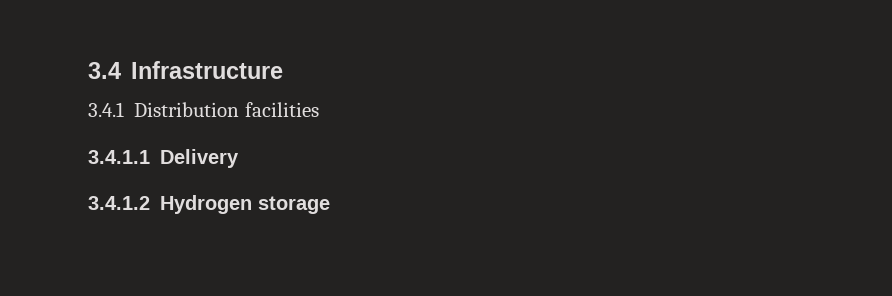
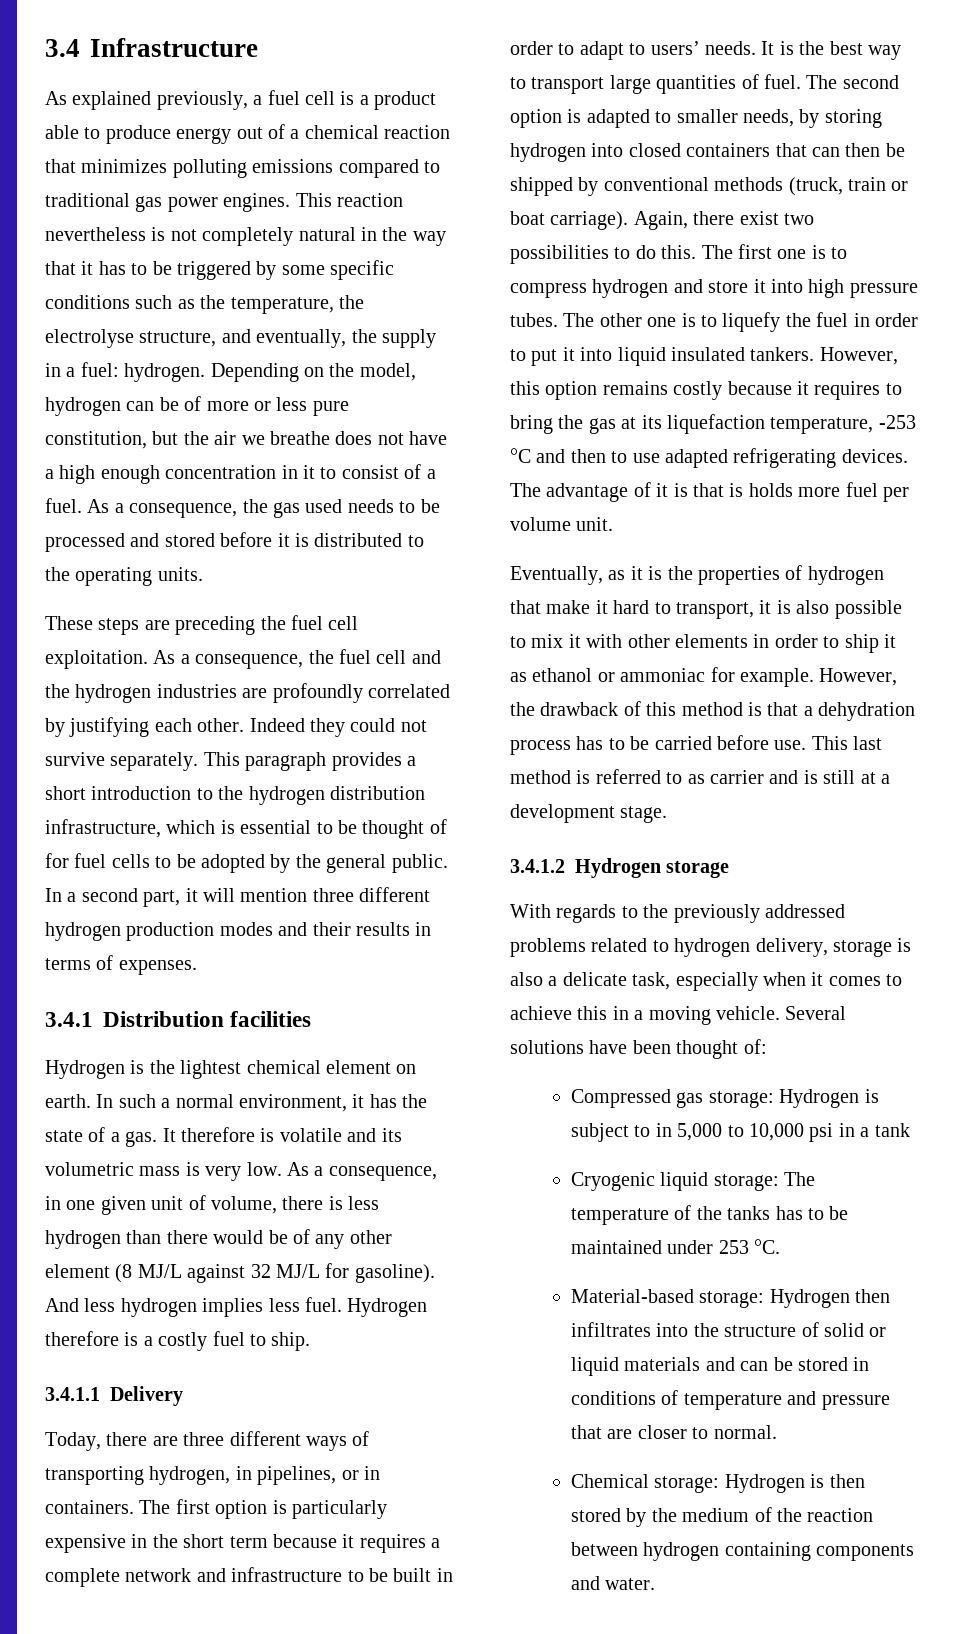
[88,102,319,117] [88,149,240,168] [88,195,331,214] 3.4.1 Distribution facilities // 3.4.1.1 Delivery // 3.4.1.2 Hydrogen storage -> [45,90,437,110] [45,124,451,144] [45,159,440,178] [45,193,403,212] [45,227,446,246] [45,260,395,280] [45,295,364,314] [45,329,436,348] [45,362,416,382] [45,396,349,416] [45,431,448,449] [45,464,436,484] [45,498,440,518] [45,532,424,552] [45,567,203,586] [45,615,359,635] [45,649,441,669] [45,683,450,703] [45,717,427,737] [45,752,416,771] [45,786,425,805] [45,819,447,839] [45,853,448,873] [45,887,431,907] [45,922,432,941] [45,955,197,975] [45,1011,312,1027] [45,1060,417,1079] [45,1094,428,1112] [45,1127,402,1147] [45,1162,437,1181] [45,1195,380,1215] [45,1229,392,1249] [45,1263,435,1283] [45,1297,428,1317] [45,1331,311,1351] [45,1386,183,1406] [45,1431,370,1451] [45,1466,380,1485] [45,1499,387,1519] [45,1534,441,1553] [45,1567,453,1587] [510,41,901,60] [510,74,899,94] [510,109,882,128] [510,143,905,162] [510,177,909,196] [510,211,814,230] [510,244,848,264] [510,279,918,298] [510,312,918,332] [510,347,898,366] [510,381,902,400] [510,414,916,434] [510,448,908,468] [510,482,909,502] [510,517,614,531] [510,565,884,585] [510,600,902,619] [510,634,896,653] [510,667,898,687] [510,701,916,721] [510,735,883,755] [510,769,890,784] [510,804,668,823] [510,858,730,878] [510,904,845,923] [510,938,912,957] [510,972,903,991] [510,1006,847,1025] [510,1039,767,1059] [570,1089,879,1108] [570,1123,910,1142] [570,1172,816,1191] [570,1205,849,1225] [570,1239,781,1254] [570,1289,891,1308] [570,1322,887,1337] [570,1357,870,1376] [570,1390,890,1410] [570,1425,777,1439] [570,1474,865,1493] [570,1507,874,1527] [570,1542,915,1561] [570,1576,656,1590] As explained previously, a fuel cell is a product able to produce energy out of a chemical reaction that minimizes polluting emissions compared to traditional gas power engines. This reaction nevertheless is not completely natural in the way that it has to be triggered by some specific conditions such as the temperature, the electrolyse structure, and eventually, the supply in a fuel: hydrogen. Depending on the model, hydrogen can be of more or less pure constitution, but the air we breathe does not have a high enough concentration in it to consist of a fuel. As a consequence, the gas used needs to be processed and stored before it is distributed to the operating units. // These steps are preceding the fuel cell exploitation. As a consequence, the fuel cell and the hydrogen industries are profoundly correlated by justifying each other. Indeed they could not survive separately. This paragraph provides a short introduction to the hydrogen distribution infrastructure, which is essential to be thought of for fuel cells to be adopted by the general public. In a second part, it will mention three different hydrogen production modes and their results in terms of expenses. // 3.4.1 Distribution facilities // Hydrogen is the lightest chemical element on earth. In such a normal environment, it has the state of a gas. It therefore is volatile and its volumetric mass is very low. As a consequence, in one given unit of volume, there is less hydrogen than there would be of any other element (8 MJ/L against 32 MJ/L for gasoline). And less hydrogen implies less fuel. Hydrogen therefore is a costly fuel to ship. // 3.4.1.1 Delivery // Today, there are three different ways of transporting hydrogen, in pipelines, or in containers. The first option is particularly expensive in the short term because it requires a complete network and infrastructure to be built in order to adapt to users’ needs. It is the best way to transport large quantities of fuel. The second option is adapted to smaller needs, by storing hydrogen into closed containers that can then be shipped by conventional methods (truck, train or boat carriage). Again, there exist two possibilities to do this. The first one is to compress hydrogen and store it into high pressure tubes. The other one is to liquefy the fuel in order to put it into liquid insulated tankers. However, this option remains costly because it requires to bring the gas at its liquefaction temperature, -253 °C and then to use adapted refrigerating devices. The advantage of it is that is holds more fuel per volume unit. // Eventually, as it is the properties of hydrogen that make it hard to transport, it is also possible to mix it with other elements in order to ship it as ethanol or ammoniac for example. However, the drawback of this method is that a dehydration process has to be carried before use. This last method is referred to as carrier and is still at a development stage. // 3.4.1.2 Hydrogen storage // With regards to the previously addressed problems related to hydrogen delivery, storage is also a delicate task, especially when it comes to achieve this in a moving vehicle. Several solutions have been thought of: // Compressed gas storage: Hydrogen is subject to in 5,000 to 10,000 psi in a tank // Cryogenic liquid storage: The temperature of the tanks has to be maintained under 253 °C. // Material-based storage: Hydrogen then infiltrates into the structure of solid or liquid materials and can be stored in conditions of temperature and pressure that are closer to normal. // Chemical storage: Hydrogen is then stored by the medium of the reaction between hydrogen containing components and water.

